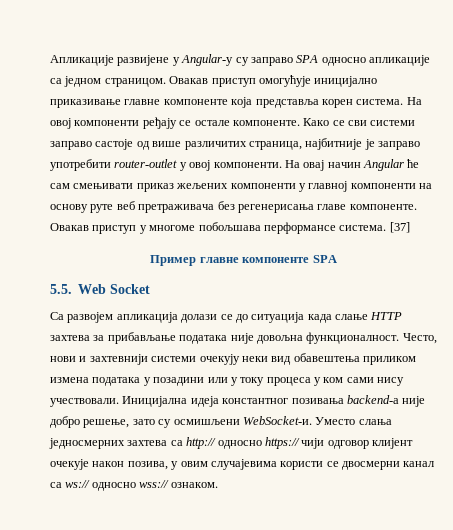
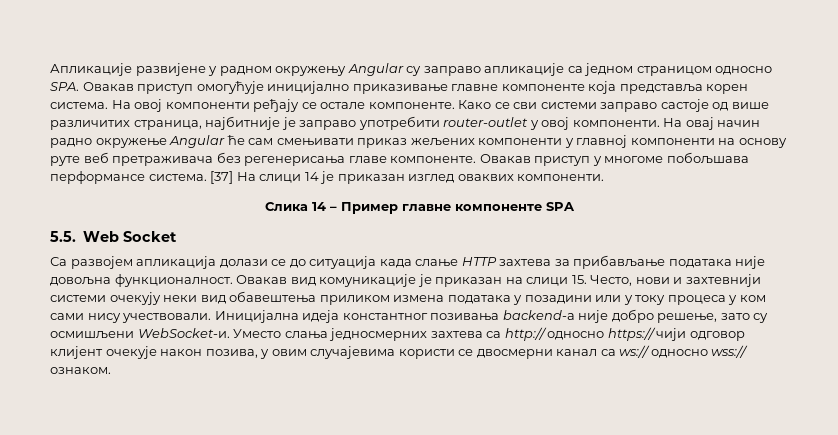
[181,54,430,66] [50,76,166,87] Angular-у су заправо SPA односно апликације са једном страницом. -> [219,63,773,76] [50,82,79,91] радном окружењу Angular су заправо апликације са једном страницом односно SPA.
(361, 165) none -> [50,138,167,148] радно окружење
(410, 227) // -> [236,171,605,184] [264,202,337,211] На слици 14 је приказан изглед оваквих компоненти. // Слика 14 –
(400, 338) none -> [236,274,587,287] Овакав вид комуникације је приказан на слици 15.

